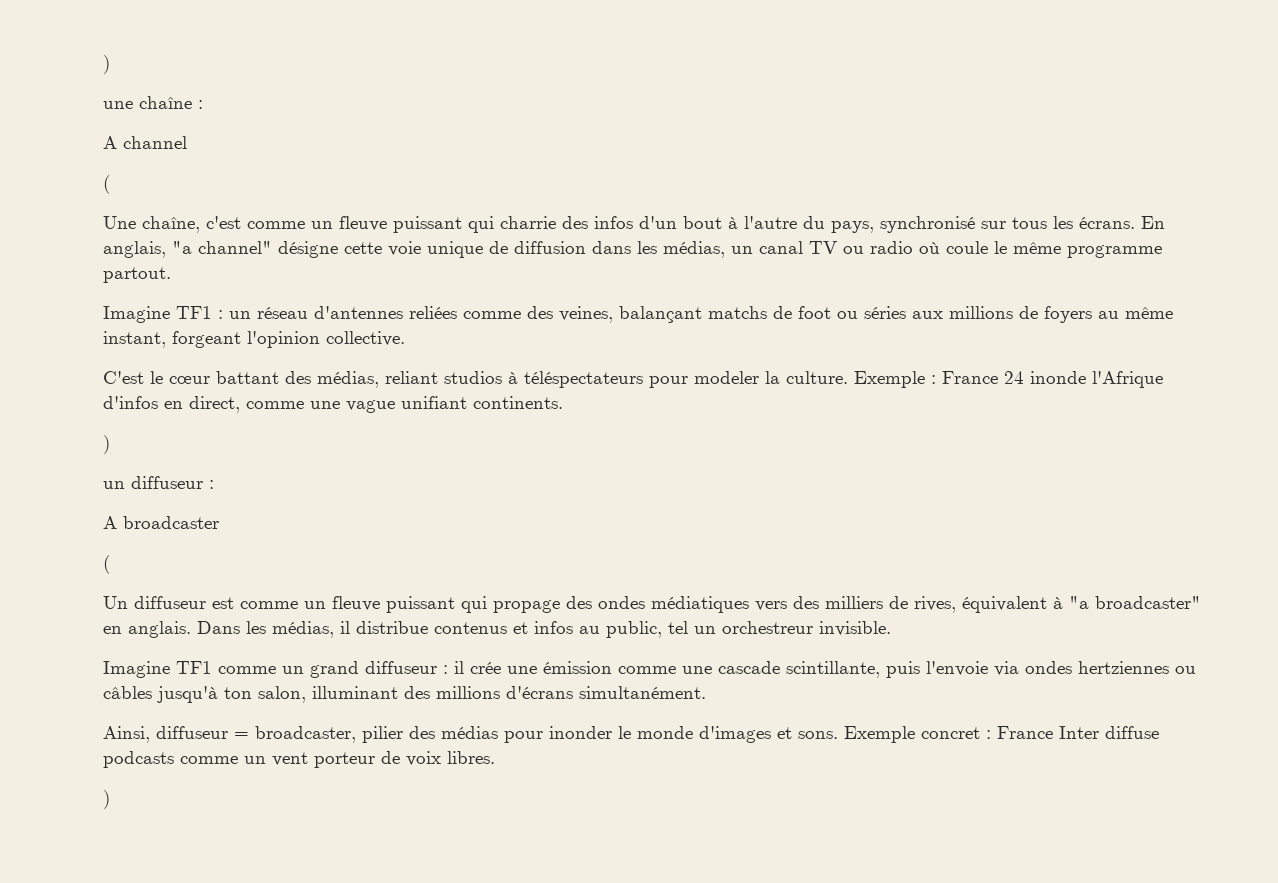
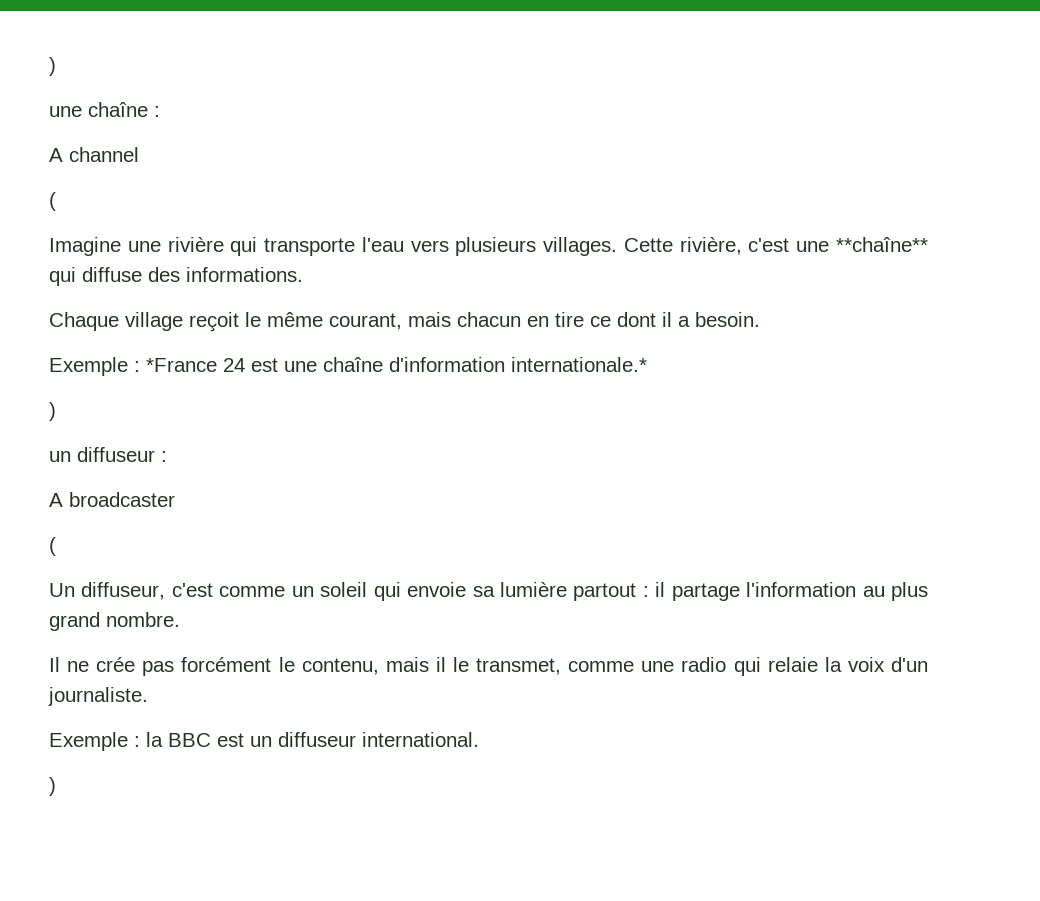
[103,216,1165,233] [103,241,1162,258] [103,267,171,283] [103,306,1173,323] [103,331,405,348] [103,371,1163,388] [103,396,563,413] Une chaîne, c'est comme un fleuve puissant qui charrie des infos d'un bout à l'autre du pays, synchronisé sur tous les écrans. En anglais, "a channel" désigne cette voie unique de diffusion dans les médias, un canal TV ou radio où coule le même programme partout. // Imagine TF1 : un réseau d'antennes reliées comme des veines, balançant matchs de foot ou séries aux millions de foyers au même instant, forgeant l'opinion collective. // C'est le cœur battant des médias, reliant studios à téléspectateurs pour modeler la culture. Exemple : France 24 inonde l'Afrique d'infos en direct, comme une vague unifiant continents. -> [49,237,928,256] [49,267,303,286] [49,312,760,332] [49,357,647,376] Imagine une rivière qui transporte l'eau vers plusieurs villages. Cette rivière, c'est une **chaîne** qui diffuse des informations. // Chaque village reçoit le même courant, mais chacun en tire ce dont il a besoin. // Exemple : *France 24 est une chaîne d'information internationale.*
[134,596,1201,613] [103,621,891,638] [103,661,1196,678] [103,686,706,703] [103,726,1159,743] [103,751,495,768] diffuseur est comme un fleuve puissant qui propage des ondes médiatiques vers des milliers de rives, équivalent à "a broadcaster" en anglais. Dans les médias, il distribue contenus et infos au public, tel un orchestreur invisible. // Imagine TF1 comme un grand diffuseur : il crée une émission comme une cascade scintillante, puis l'envoie via ondes hertziennes ou câbles jusqu'à ton salon, illuminant des millions d'écrans simultanément. // Ainsi, diffuseur = broadcaster, pilier des médias pour inonder le monde d'images et sons. Exemple concret : France Inter diffuse podcasts comme un vent porteur de voix libres. -> [81,582,928,601] [49,612,180,631] [49,657,928,676] [48,687,148,706] [49,732,479,751] diffuseur, c'est comme un soleil qui envoie sa lumière partout : il partage l'information au plus grand nombre. // Il ne crée pas forcément le contenu, mais il le transmet, comme une radio qui relaie la voix d'un journaliste. // Exemple : la BBC est un diffuseur international.

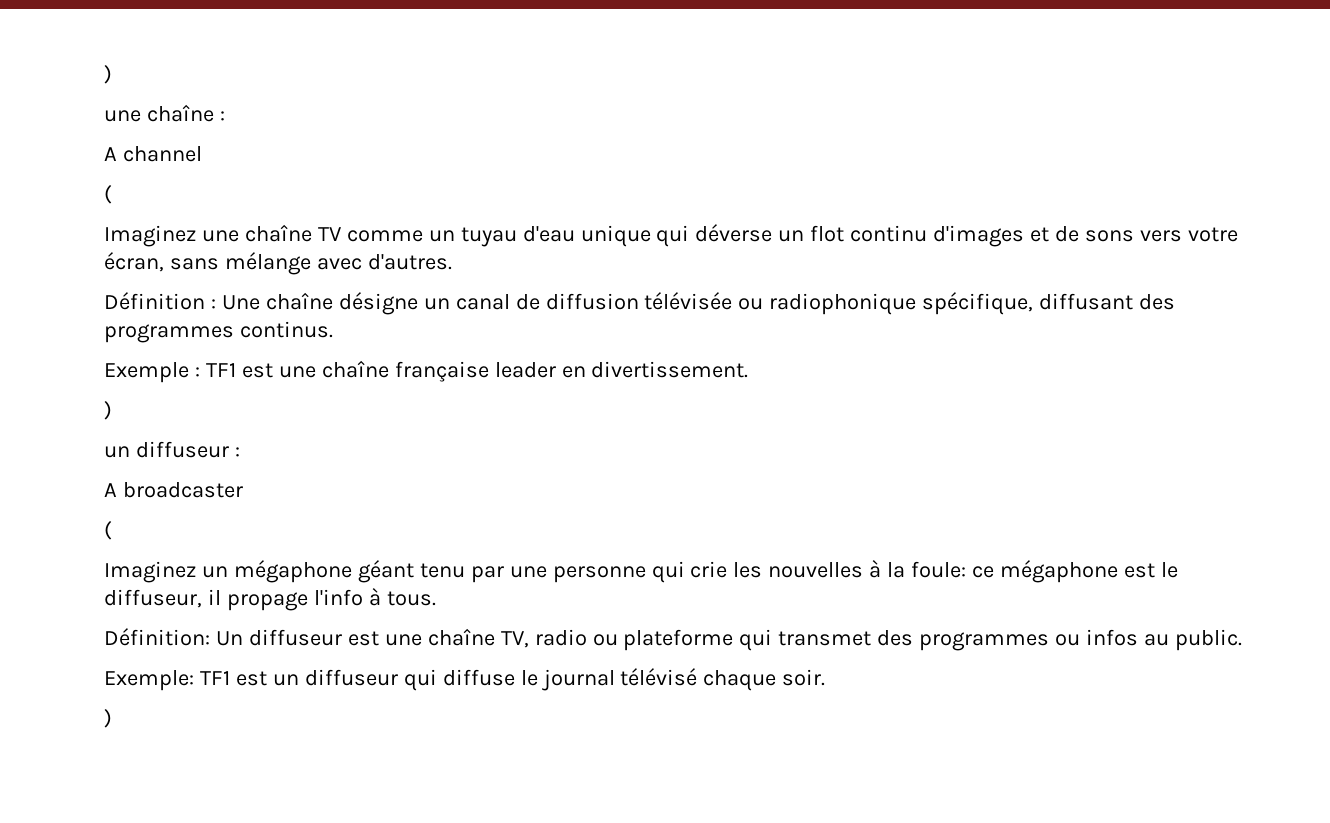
[49,237,928,256] [49,267,303,286] [49,312,760,332] [49,357,647,376] Imagine une rivière qui transporte l'eau vers plusieurs villages. Cette rivière, c'est une **chaîne** qui diffuse des informations. // Chaque village reçoit le même courant, mais chacun en tire ce dont il a besoin. // Exemple : *France 24 est une chaîne d'information internationale.* -> [104,224,1238,247] [104,252,452,275] [104,292,1176,315] [104,321,333,343] [104,360,749,383] Imaginez une chaîne TV comme un tuyau d'eau unique qui déverse un flot continu d'images et de sons vers votre écran, sans mélange avec d'autres. // Définition : Une chaîne désigne un canal de diffusion télévisée ou radiophonique spécifique, diffusant des programmes continus. // Exemple : TF1 est une chaîne française leader en divertissement.
[49,582,928,601] [49,612,180,631] [49,657,928,676] [48,687,148,706] [49,732,479,751] Un diffuseur, c'est comme un soleil qui envoie sa lumière partout : il partage l'information au plus grand nombre. // Il ne crée pas forcément le contenu, mais il le transmet, comme une radio qui relaie la voix d'un journaliste. // Exemple : la BBC est un diffuseur international. -> [104,560,1178,583] [104,588,436,611] [104,628,1242,651] [104,668,826,691] Imaginez un mégaphone géant tenu par une personne qui crie les nouvelles à la foule: ce mégaphone est le diffuseur, il propage l'info à tous. // Définition: Un diffuseur est une chaîne TV, radio ou plateforme qui transmet des programmes ou infos au public. // Exemple: TF1 est un diffuseur qui diffuse le journal télévisé chaque soir.

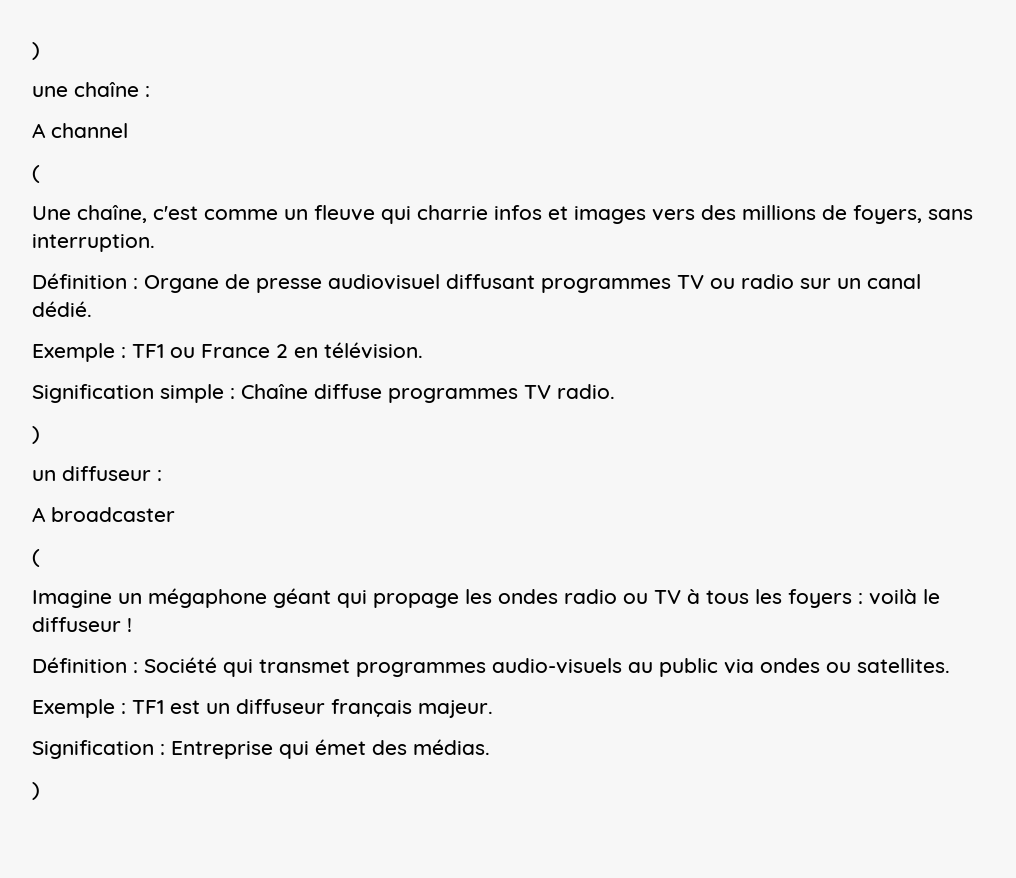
[104,224,1238,247] [104,252,452,275] [104,292,1176,315] [104,321,333,343] [104,360,749,383] Imaginez une chaîne TV comme un tuyau d'eau unique qui déverse un flot continu d'images et de sons vers votre écran, sans mélange avec d'autres. // Définition : Une chaîne désigne un canal de diffusion télévisée ou radiophonique spécifique, diffusant des programmes continus. // Exemple : TF1 est une chaîne française leader en divertissement. -> [32,205,973,224] [32,234,155,252] [32,273,921,293] [32,301,92,317] [32,342,423,362] [32,384,615,403] Une chaîne, c'est comme un fleuve qui charrie infos et images vers des millions de foyers, sans interruption. // Définition : Organe de presse audiovisuel diffusant programmes TV ou radio sur un canal dédié. // Exemple : TF1 ou France 2 en télévision. // Signification simple : Chaîne diffuse programmes TV radio.
[104,561,196,583] Imaginez -> [32,590,112,608] Imagine
[419,560,1178,583] [104,588,436,611] [104,628,1242,651] [104,668,826,691] tenu par une personne qui crie les nouvelles à la foule: ce mégaphone est le diffuseur, il propage l'info à tous. // Définition: Un diffuseur est une chaîne TV, radio ou plateforme qui transmet des programmes ou infos au public. // Exemple: TF1 est un diffuseur qui diffuse le journal télévisé chaque soir. -> [337,589,940,608] [32,617,132,632] [32,657,950,677] [32,699,493,718] [32,739,490,759] qui propage les ondes radio ou TV à tous les foyers : voilà le diffuseur ! // Définition : Société qui transmet programmes audio-visuels au public via ondes ou satellites. // Exemple : TF1 est un diffuseur français majeur. // Signification : Entreprise qui émet des médias.

